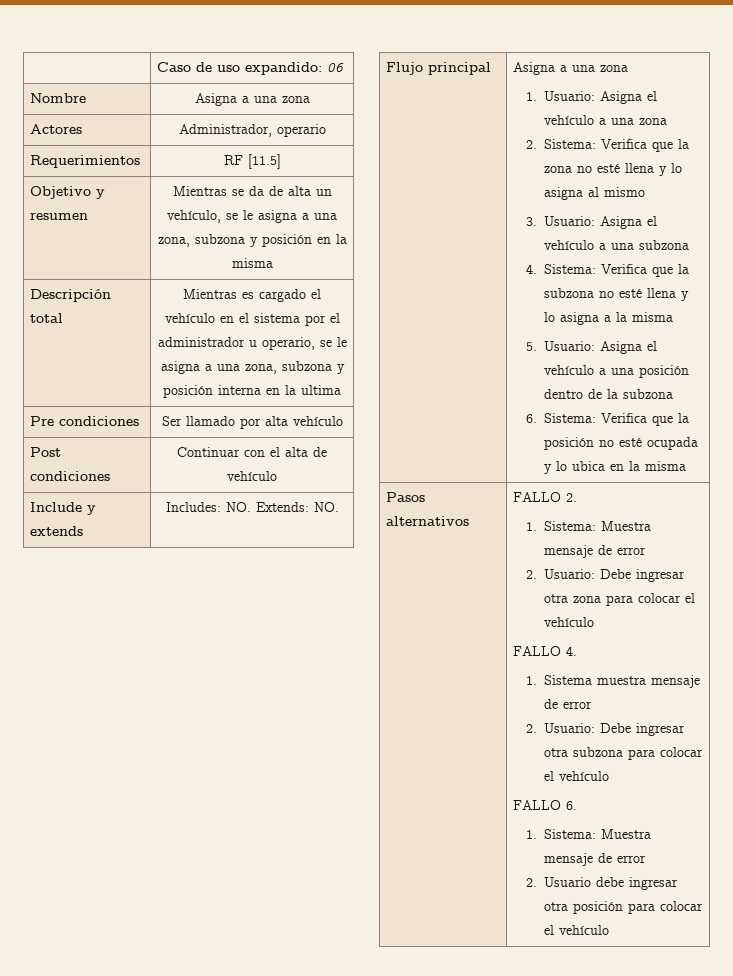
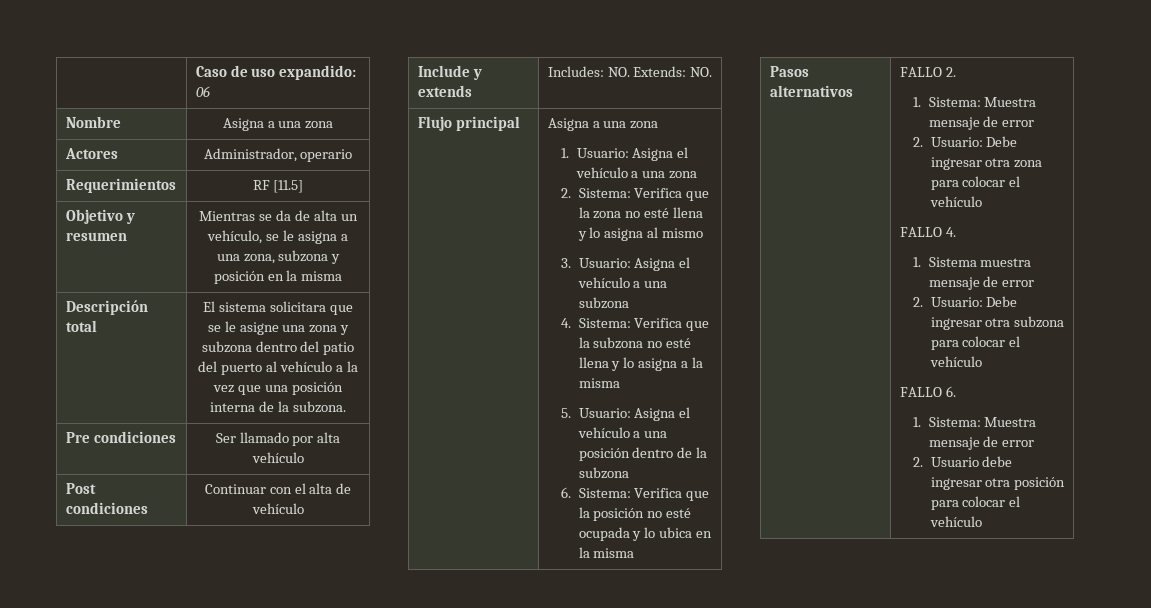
[183,289,321,302] [164,313,340,326] [157,337,347,350] [160,361,345,374] [163,385,341,398] Mientras es cargado el vehículo en el sistema por el administrador u operario, se le asigna a una zona, subzona y posición interna en la ultima -> [203,301,353,315] [207,321,350,335] [201,341,355,355] [198,361,358,375] [213,382,343,395] [210,401,346,413] El sistema solicitara que se le asigne una zona y subzona dentro del patio del puerto al vehículo a la vez que una posición interna de la subzona.

